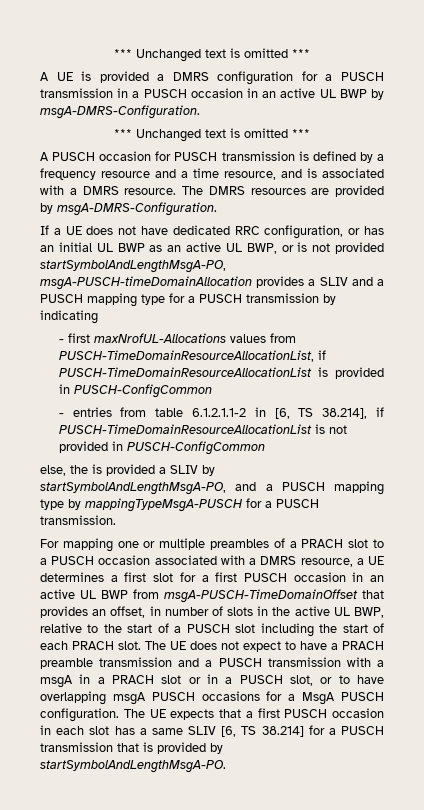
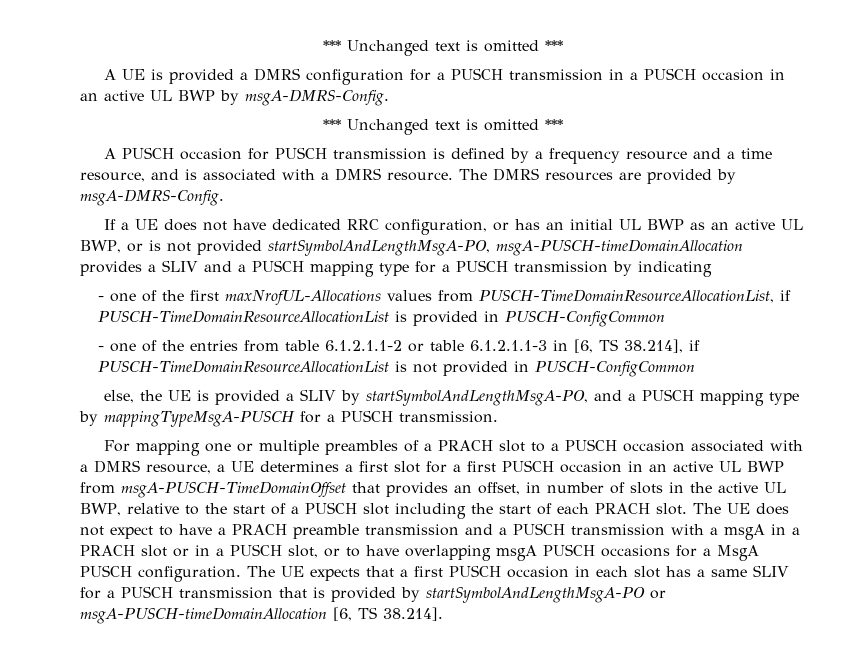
[40,105,200,119] msgA-DMRS-Configuration. -> [245,89,389,106] msgA-DMRS-Config.
[57,202,217,216] msgA-DMRS-Configuration. -> [80,189,224,206] msgA-DMRS-Config.
(64, 341) none -> [109,290,184,302] one of the
(64, 415) none -> [109,340,184,352] one of the
(247, 412) none -> [407,340,547,352] or table 6.1.2.1.1-3
(88, 469) none -> [167,390,191,401] UE
[221,726,304,737] [6, TS 38.214] -> (789, 571) none
[40,760,226,773] startSymbolAndLengthMsgA-PO. -> [426,587,666,603] [80,607,443,624] startSymbolAndLengthMsgA-PO or msgA-PUSCH-timeDomainAllocation [6, TS 38.214].

